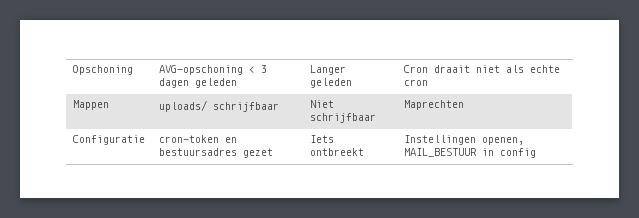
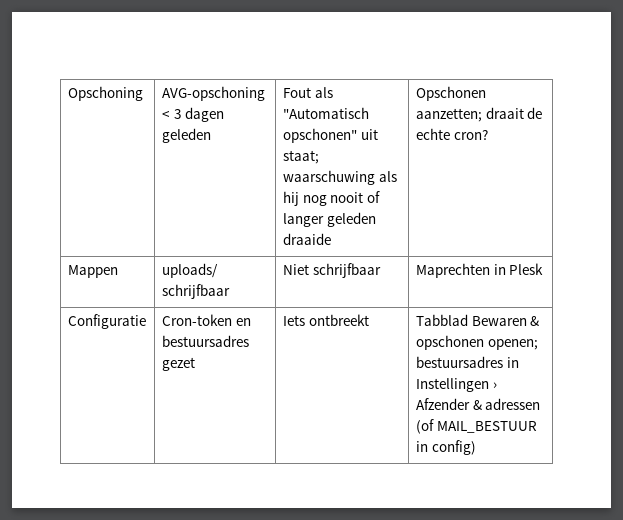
[309,65,346,75] [309,78,352,88] [403,65,560,73] [403,79,428,86] Langer geleden | Cron draait niet als echte cron -> [282,87,333,98] [282,107,369,119] [282,128,378,143] [282,150,319,164] [282,170,397,185] [282,191,380,206] [282,212,376,227] [282,233,331,245] [415,86,486,101] [415,107,543,122] [415,128,488,140] Fout als "Automatisch opschonen" uit staat; waarschuwing als hij nog nooit of langer geleden draaide | Opschonen aanzetten; draait de echte cron?
(464, 105) none -> [493,263,544,275] in Plesk
[158,135,219,143] cron-token -> [161,314,232,326] Cron-token
[403,135,524,145] Instellingen openen, -> [415,314,540,326] [415,335,538,350] [415,356,519,368] [415,378,497,392] [415,398,541,410] [415,419,434,434] Tabblad Bewaren & opschonen openen; bestuursadres in Instellingen › Afzender & adressen (of
[499,148,536,158] config -> [431,440,476,455] config)

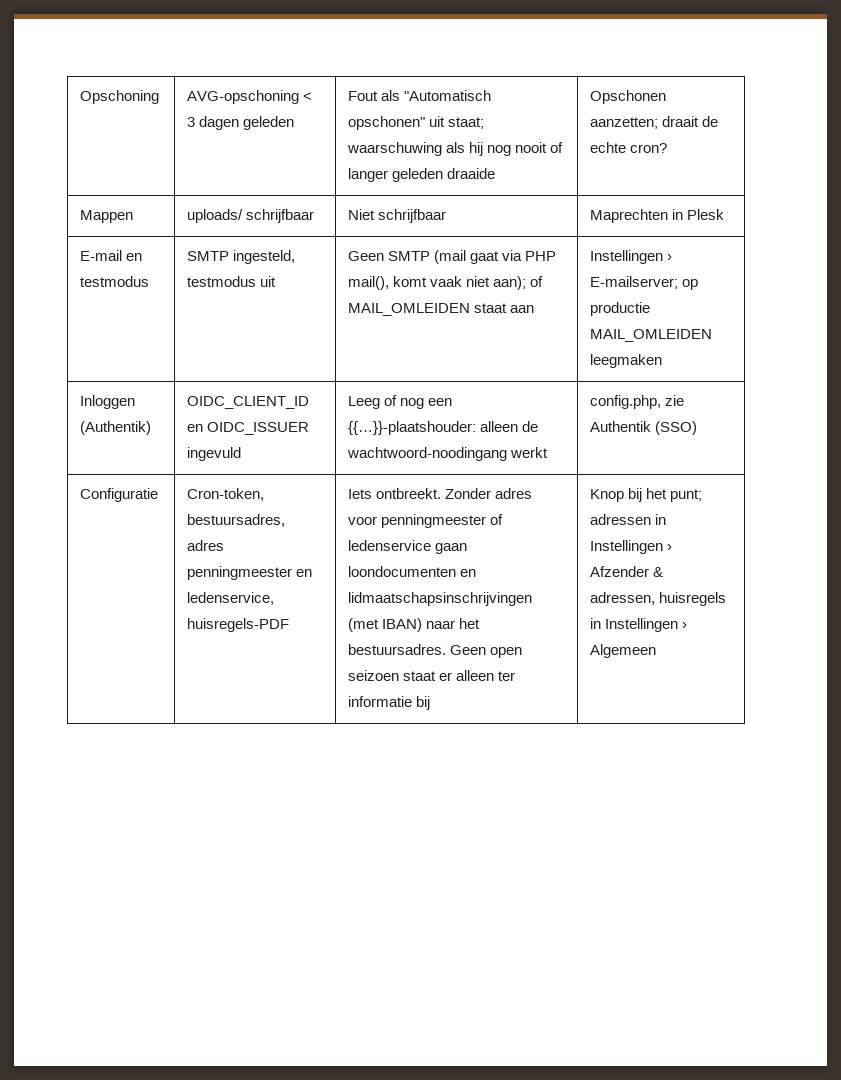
[67,314,146,329] [161,314,251,326] [161,335,249,347] [161,357,195,371] [282,314,369,326] [415,314,540,326] [415,335,538,350] [415,356,503,368] Configuratie | Cron-token en bestuursadres gezet | Iets ontbreekt | Tabblad Bewaren & opschonen openen; bestuursadres -> [80,250,143,261] [80,276,150,287] [187,250,296,264] [187,276,277,287] [348,250,557,264] [348,276,544,290] [348,303,535,316] [590,250,673,264] [590,276,699,290] [590,302,651,316] [590,329,713,342] [590,354,663,368] [80,395,136,409] [80,421,152,435] [187,396,310,409] [187,422,310,435] [187,447,242,461] [348,395,453,409] [348,421,539,435] [347,447,549,461] [590,395,685,409] [590,421,698,435] [80,488,159,502] [187,488,265,501] [187,514,286,527] [187,540,225,551] [187,566,313,580] [187,592,275,605] [187,618,290,632] [348,488,533,499] [348,514,504,528] [348,540,468,554] [348,566,477,577] [348,592,533,606] [348,618,481,632] [348,644,523,658] [348,670,516,681] [348,696,431,710] [590,488,703,502] [590,514,652,525] E-mail en testmodus | SMTP ingesteld, testmodus uit | Geen SMTP (mail gaat via PHP mail(), komt vaak niet aan); of MAIL_OMLEIDEN staat aan | Instellingen › E-mailserver; op productie MAIL_OMLEIDEN leegmaken // Inloggen (Authentik) | OIDC_CLIENT_ID en OIDC_ISSUER ingevuld | Leeg of nog een {{…}}-plaatshouder: alleen de wachtwoord-noodingang werkt | config.php, zie Authentik (SSO) // Configuratie | Cron-token, bestuursadres, adres penningmeester en ledenservice, huisregels-PDF | Iets ontbreekt. Zonder adres voor penningmeester of ledenservice gaan loondocumenten en lidmaatschapsinschrijvingen (met IBAN) naar het bestuursadres. Geen open seizoen staat er alleen ter informatie bij | Knop bij het punt; adressen
[485,398,541,410] [415,419,537,434] [415,440,476,455] adressen (of MAIL_BESTUUR in config) -> [590,592,727,606] [590,618,688,632] [590,644,657,658] adressen, huisregels in Instellingen › Algemeen

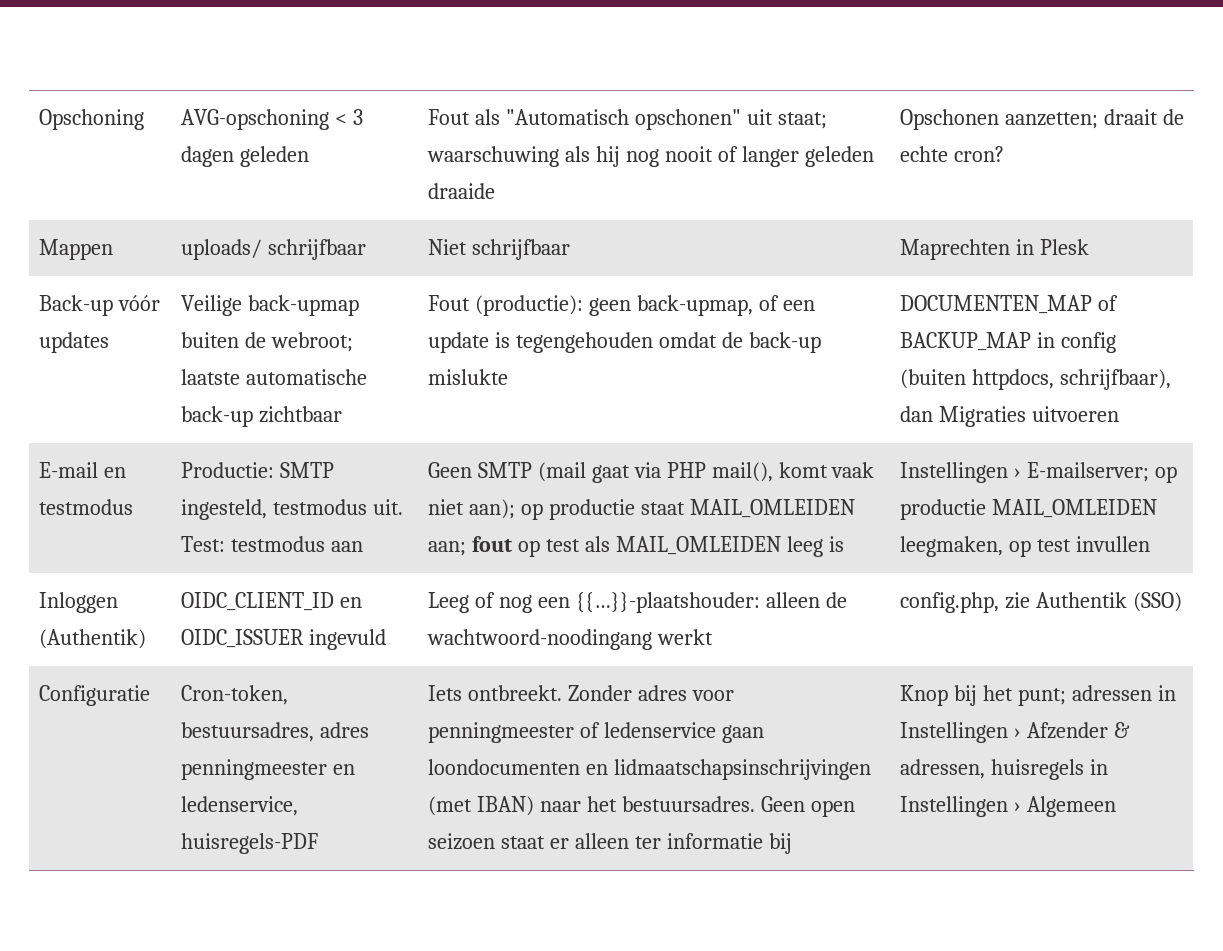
(725, 214) none -> [38,295,160,316] [38,332,109,353] [180,295,359,316] [180,332,353,352] [180,369,367,385] [180,406,342,427] [427,295,815,316] [427,332,821,353] [427,369,508,385] [899,295,1118,314] [899,332,1116,353] [899,369,1171,390] [899,406,1119,427] // Back-up vóór updates | Veilige back-upmap buiten de webroot; laatste automatische back-up zichtbaar | Fout (productie): geen back-upmap, of een update is tegengehouden omdat de back-up mislukte | DOCUMENTEN_MAP of BACKUP_MAP in config (buiten httpdocs, schrijfbaar), dan Migraties uitvoeren
(150, 281) none -> [180,462,274,478] Productie:
[260,276,277,287] uit -> [372,499,403,515] [180,536,363,552] uit. Test: testmodus aan
[530,276,544,287] [348,303,535,316] of MAIL_OMLEIDEN staat aan -> [520,499,855,520] [427,536,844,557] op productie staat MAIL_OMLEIDEN aan; fout op test als MAIL_OMLEIDEN leeg is
[590,354,663,368] leegmaken -> [899,536,1150,557] leegmaken, op test invullen

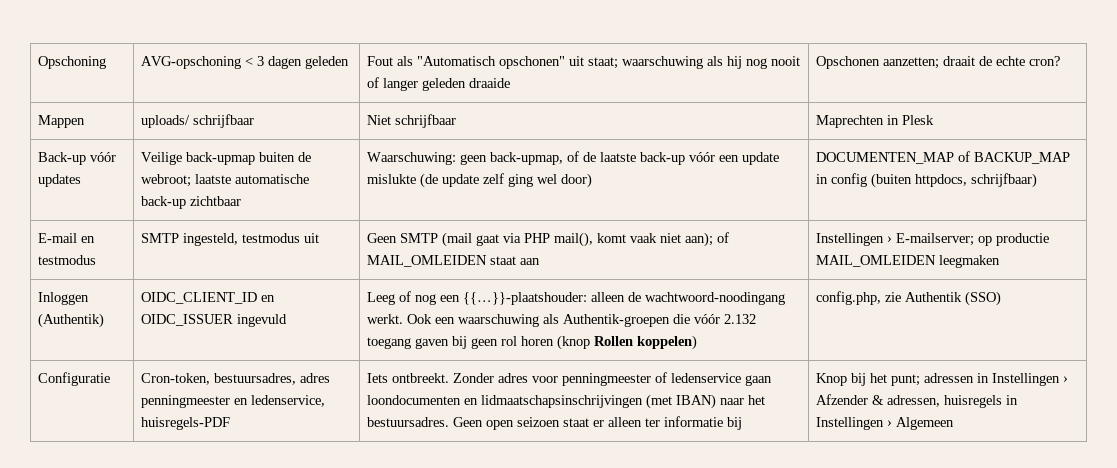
[427,295,583,316] Fout (productie): -> [367,152,457,165] Waarschuwing:
[782,300,815,311] [427,332,821,353] [427,369,508,385] een update is tegengehouden omdat de back-up mislukte -> [583,152,780,165] [367,173,593,188] de laatste back-up vóór een update mislukte (de update zelf ging wel door)
[1059,369,1171,390] [899,406,1119,427] schrijfbaar), dan Migraties uitvoeren -> [971,173,1038,188] schrijfbaar)
[180,462,274,478] Productie: -> (97, 260) none
[372,499,403,515] [180,536,363,552] uit. Test: testmodus aan -> [304,233,320,243] uit
[520,499,855,520] [427,536,844,557] op productie staat MAIL_OMLEIDEN aan; fout op test als MAIL_OMLEIDEN leeg is -> [717,232,730,243] [367,255,541,267] of MAIL_OMLEIDEN staat aan
[899,536,1150,557] leegmaken, op test invullen -> [939,255,1001,268] leegmaken
[656,629,713,645] werkt -> [367,314,757,327] [367,335,698,350] werkt. Ook een waarschuwing als Authentik-groepen die vóór 2.132 toegang gaven bij geen rol horen (knop Rollen koppelen)

